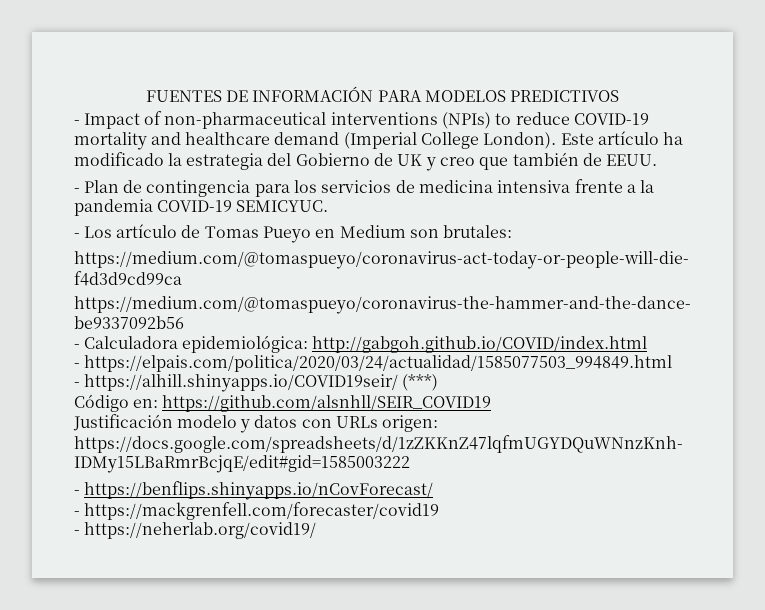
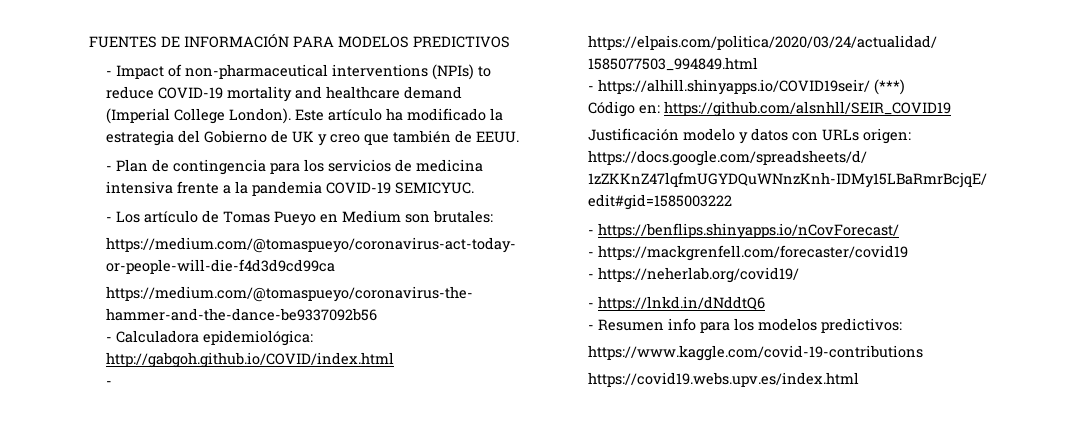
(316, 530) none -> [588,296,766,311] [588,318,903,333] [588,345,924,361] [588,372,860,387] // - https://lnkd.in/dNddtQ6 // - Resumen info para los modelos predictivos: // https://www.kaggle.com/covid-19-contributions // https://covid19.webs.upv.es/index.html

